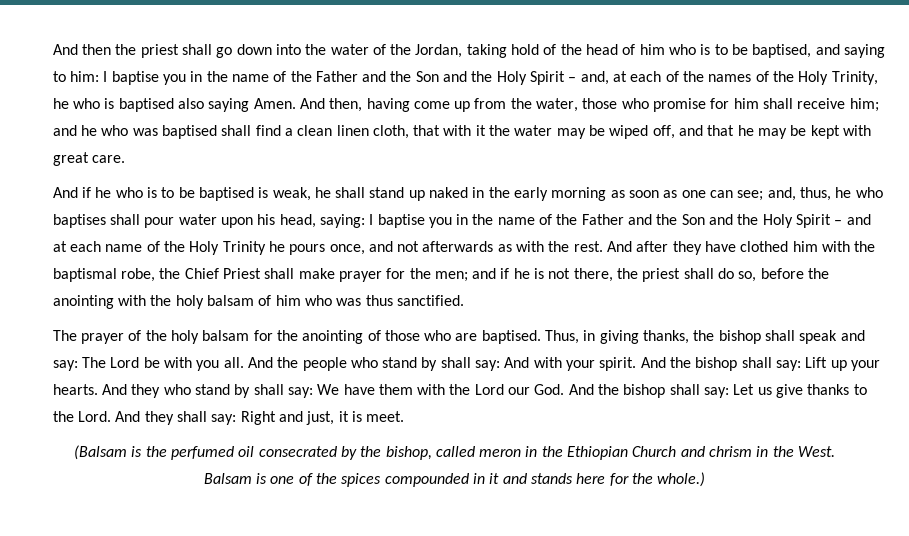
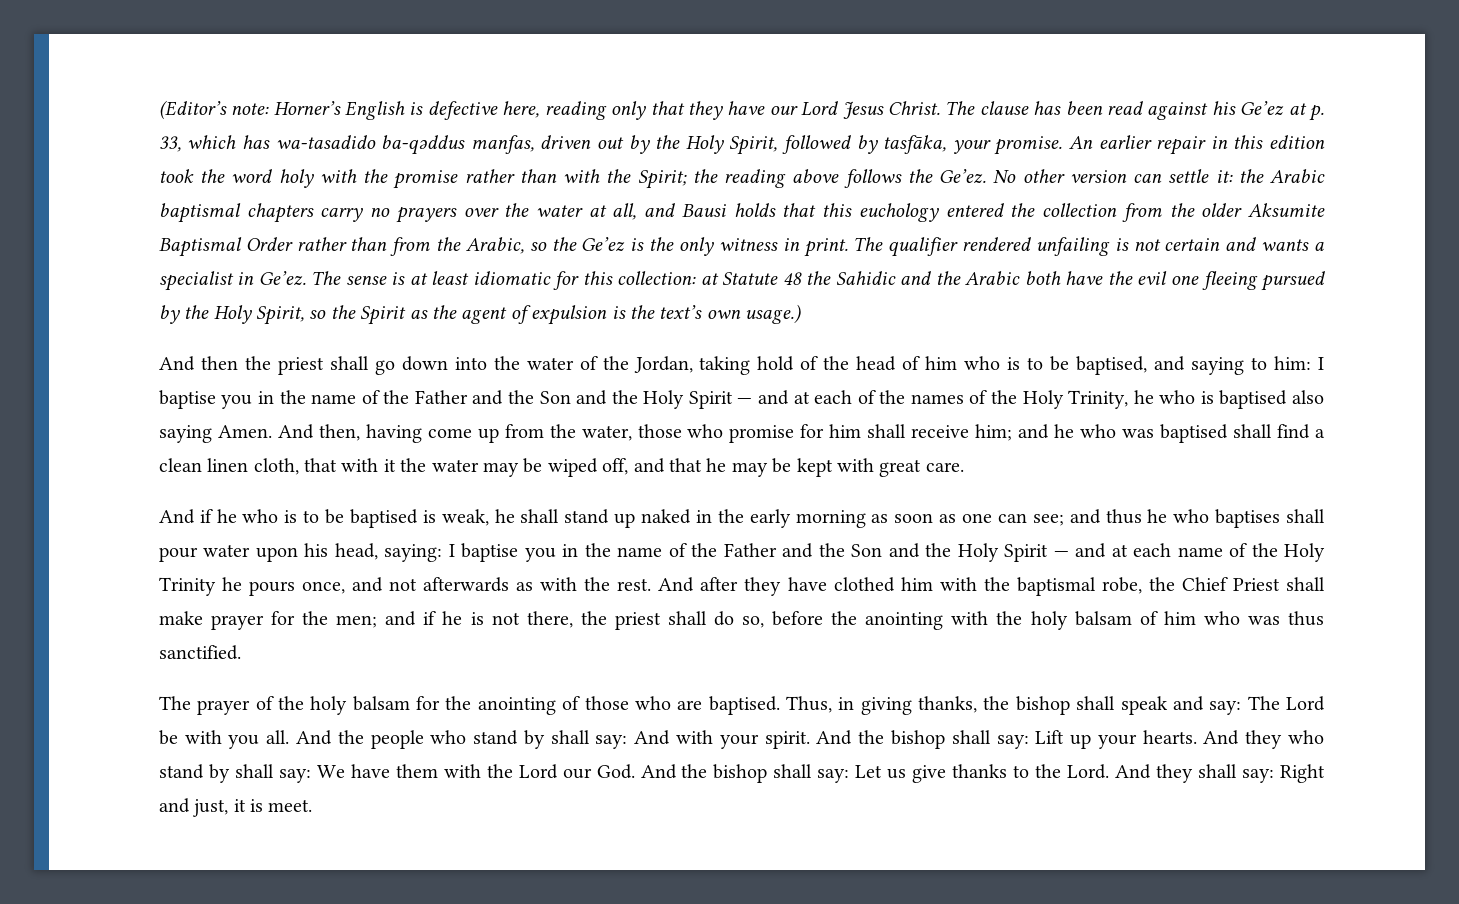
(52, 49) none -> [158,100,1325,121] [158,135,1325,155] [158,169,1325,189] [158,203,1326,223] [158,237,1324,257] [158,271,1325,291] [158,304,802,325] (Editor’s note: Horner’s English is defective here, reading only that they have our Lord Jesus Christ. The clause has been read against his Ge’ez at p. 33, which has wa-tasadido ba-qəddus manfas, driven out by the Holy Spirit, followed by tasfāka, your promise. An earlier repair in this edition took the word holy with the promise rather than with the Spirit; the reading above follows the Ge’ez. No other version can settle it: the Arabic baptismal chapters carry no prayers over the water at all, and Bausi holds that this euchology entered the collection from the older Aksumite Baptismal Order rather than from the Arabic, so the Ge’ez is the only witness in print. The qualifier rendered unfailing is not certain and wants a specialist in Ge’ez. The sense is at least idiomatic for this collection: at Statute 48 the Sahidic and the Arabic both have the evil one fleeing pursued by the Holy Spirit, so the Spirit as the agent of expulsion is the text’s own usage.) //
[568,71,609,85] – and, -> [737,390,790,405] — and
[767,187,831,201] and, thus, -> [1069,509,1142,524] and thus
[834,220,843,225] – -> [1053,551,1069,557] —
[73,445,836,460] [203,472,706,487] // (Balsam is the perfumed oil consecrated by the bishop, called meron in the Ethiopian Church and chrism in the West. // Balsam is one of the spices compounded in it and stands here for the whole.) -> (313, 805) none

